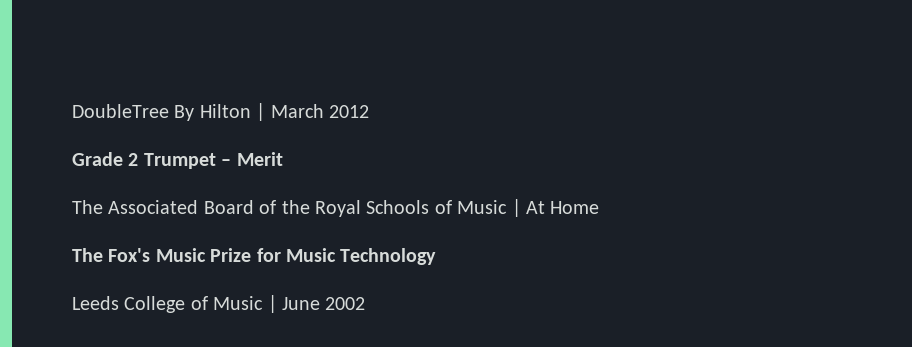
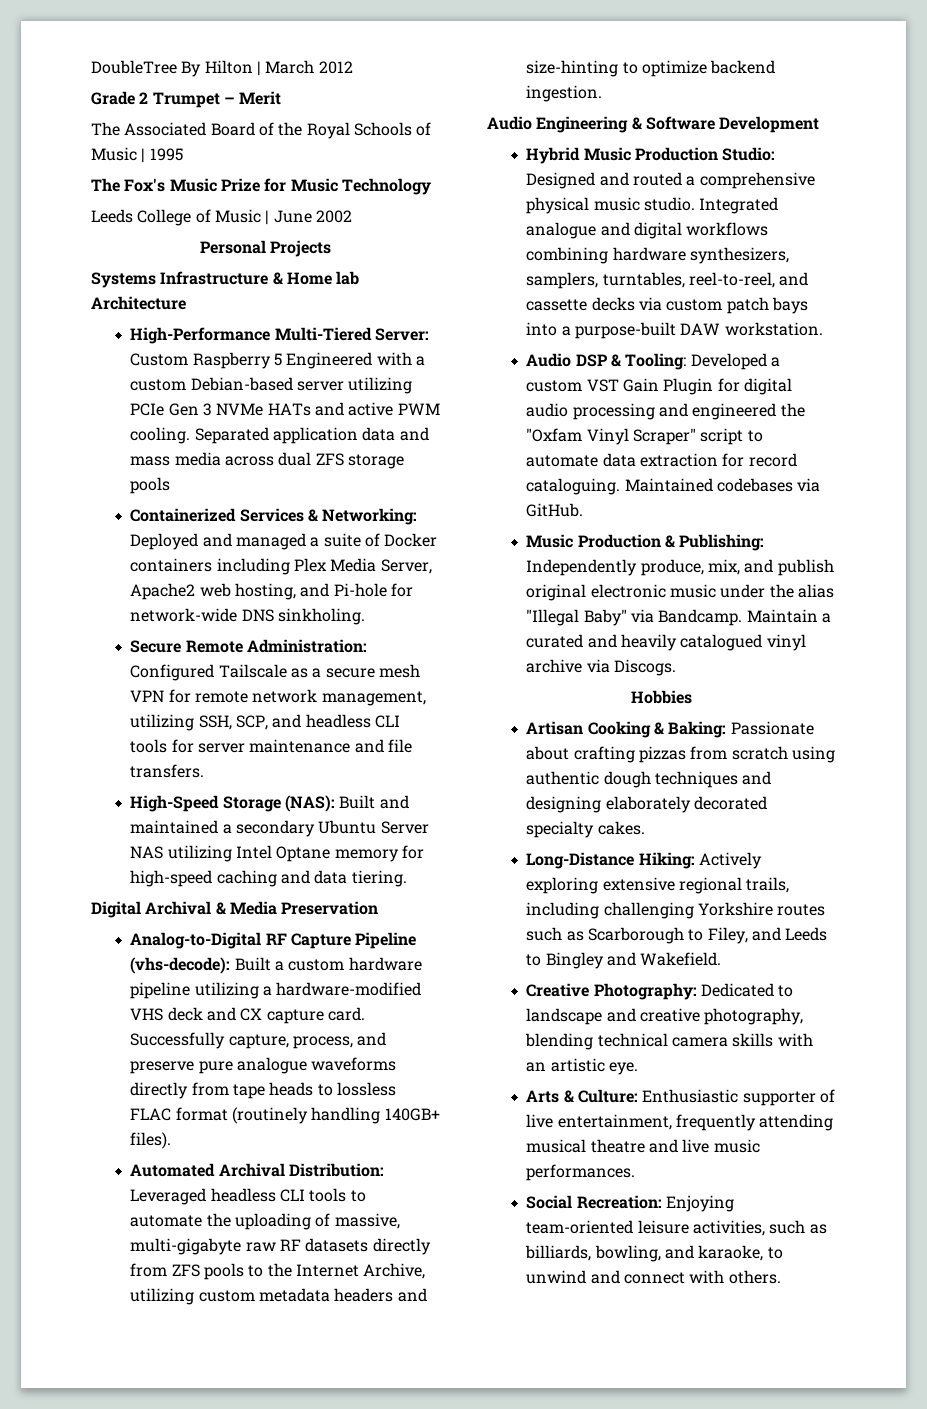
[525,201,600,214] At Home -> [149,148,183,161] 1995
(366, 303) none -> [199,240,332,257] [91,271,360,288] [91,296,186,310] [130,327,429,344] [130,352,425,369] [130,377,413,394] [130,402,440,416] [130,427,429,444] [130,452,404,469] [130,477,171,494] [130,508,418,525] [130,533,438,550] [130,558,432,575] [130,583,413,600] [130,608,365,625] [130,639,367,653] [130,664,420,681] [130,689,426,706] [130,714,400,731] [130,739,412,753] [130,764,205,778] [130,795,409,812] [130,820,429,837] [130,845,424,862] [130,870,407,887] [91,901,379,918] [130,932,417,949] [130,957,422,974] [130,982,422,999] [130,1007,365,1024] [130,1032,387,1049] [130,1057,397,1074] [130,1082,396,1099] [130,1107,440,1124] [130,1132,172,1149] [130,1163,384,1177] [130,1188,366,1205] [130,1213,400,1230] [130,1238,431,1255] [130,1263,426,1280] [130,1288,427,1305] [526,60,776,77] [526,85,603,102] [487,116,820,133] [526,147,776,164] [526,172,815,189] [526,197,779,214] [526,222,769,239] [526,247,789,264] [526,272,809,289] [526,297,808,314] [526,322,823,339] [526,353,780,370] [526,378,792,395] [526,403,805,420] [526,428,763,445] [526,453,797,467] [526,478,821,495] [526,503,584,517] [526,534,765,551] [526,559,834,576] [526,584,834,601] [526,609,831,626] [526,634,806,651] [526,659,676,676] [631,690,692,704] [526,721,814,738] [526,746,835,763] [526,771,772,788] [526,796,767,813] [526,821,645,838] [526,852,762,869] [526,877,790,894] [526,902,826,919] [526,927,828,944] [526,952,722,969] [526,983,794,1000] [526,1008,804,1025] [525,1033,813,1050] [526,1058,638,1075] [526,1089,835,1106] [526,1114,834,1131] [526,1139,760,1153] [526,1164,636,1181] [526,1195,734,1212] [526,1220,827,1236] [525,1245,783,1262] [526,1270,781,1284] // Personal Projects // Systems Infrastructure & Home lab Architecture // High-Performance Multi-Tiered Server: Custom Raspberry 5 Engineered with a custom Debian-based server utilizing PCIe Gen 3 NVMe HATs and active PWM cooling. Separated application data and mass media across dual ZFS storage pools // Containerized Services & Networking: Deployed and managed a suite of Docker containers including Plex Media Server, Apache2 web hosting, and Pi-hole for network-wide DNS sinkholing. // Secure Remote Administration: Configured Tailscale as a secure mesh VPN for remote network management, utilizing SSH, SCP, and headless CLI tools for server maintenance and file transfers. // High-Speed Storage (NAS): Built and maintained a secondary Ubuntu Server NAS utilizing Intel Optane memory for high-speed caching and data tiering. // Digital Archival & Media Preservation // Analog-to-Digital RF Capture Pipeline (vhs-decode): Built a custom hardware pipeline utilizing a hardware-modified VHS deck and CX capture card. Successfully capture, process, and preserve pure analogue waveforms directly from tape heads to lossless FLAC format (routinely handling 140GB+ files). // Automated Archival Distribution: Leveraged headless CLI tools to automate the uploading of massive, multi-gigabyte raw RF datasets directly from ZFS pools to the Internet Archive, utilizing custom metadata headers and size-hinting to optimize backend ingestion. // Audio Engineering & Software Development // Hybrid Music Production Studio: Designed and routed a comprehensive physical music studio. Integrated analogue and digital workflows combining hardware synthesizers, samplers, turntables, reel-to-reel, and cassette decks via custom patch bays into a purpose-built DAW workstation. // Audio DSP & Tooling: Developed a custom VST Gain Plugin for digital audio processing and engineered the "Oxfam Vinyl Scraper" script to automate data extraction for record cataloguing. Maintained codebases via GitHub. // Music Production & Publishing: Independently produce, mix, and publish original electronic music under the alias "Illegal Baby" via Bandcamp. Maintain a curated and heavily catalogued vinyl archive via Discogs. // Hobbies // Artisan Cooking & Baking: Passionate about crafting pizzas from scratch using authentic dough techniques and designing elaborately decorated specialty cakes. // Long-Distance Hiking: Actively exploring extensive regional trails, including challenging Yorkshire routes such as Scarborough to Filey, and Leeds to Bingley and Wakefield. // Creative Photography: Dedicated to landscape and creative photography, blending technical camera skills with an artistic eye. // Arts & Culture: Enthusiastic supporter of live entertainment, frequently attending musical theatre and live music performances. // Social Recreation: Enjoying team-oriented leisure activities, such as billiards, bowling, and karaoke, to unwind and connect with others.

